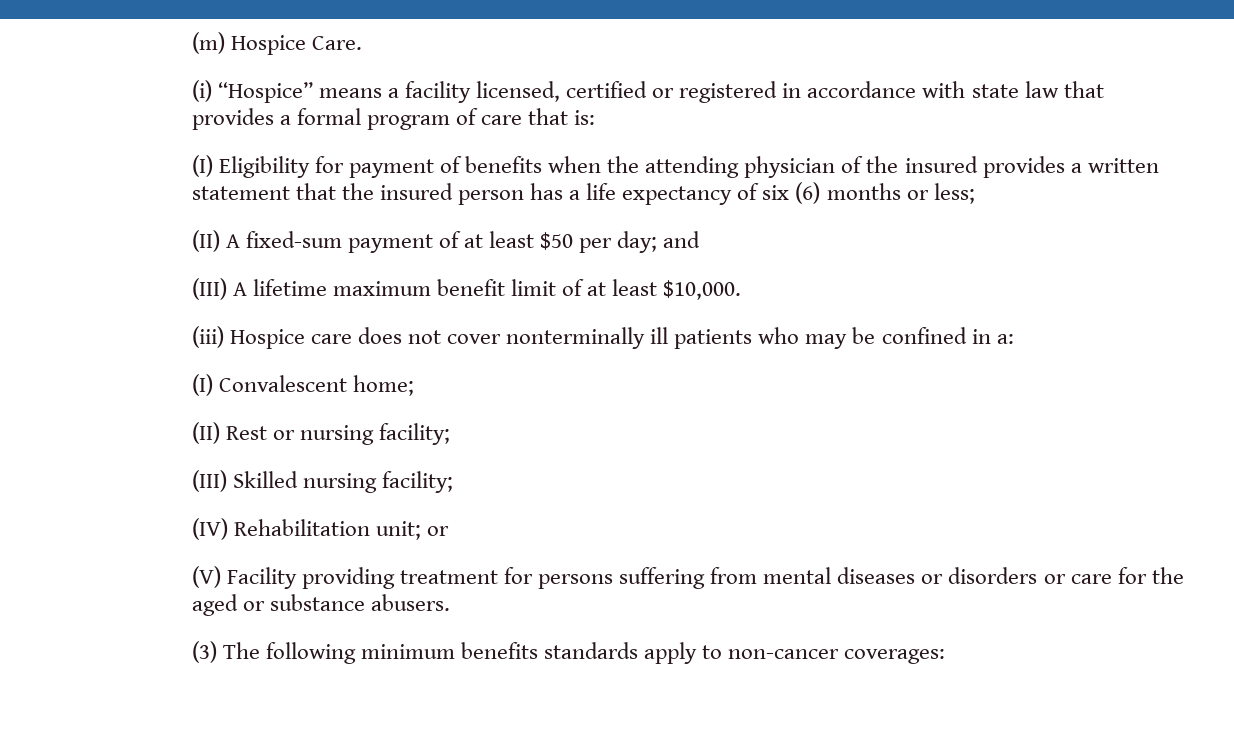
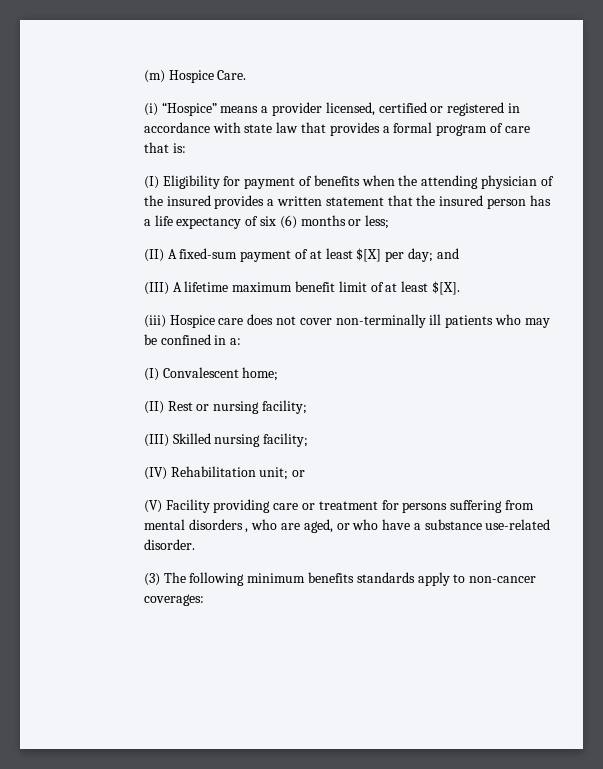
[404,81,471,103] facility -> [271,102,322,116] provider
[540,232,574,250] $50 -> [356,248,382,262] $[X]
[663,280,742,300] $10,000. -> [431,281,460,295] $[X].
[506,327,646,349] nonterminally -> [335,314,426,328] non-terminally
(395, 578) none -> [273,503,315,510] care or
[837,567,1184,584] [191,594,450,616] diseases or disorders or care for the aged or substance abusers. -> [188,519,551,533] [143,539,195,550] disorders , who are aged, or who have a substance use-related disorder.

